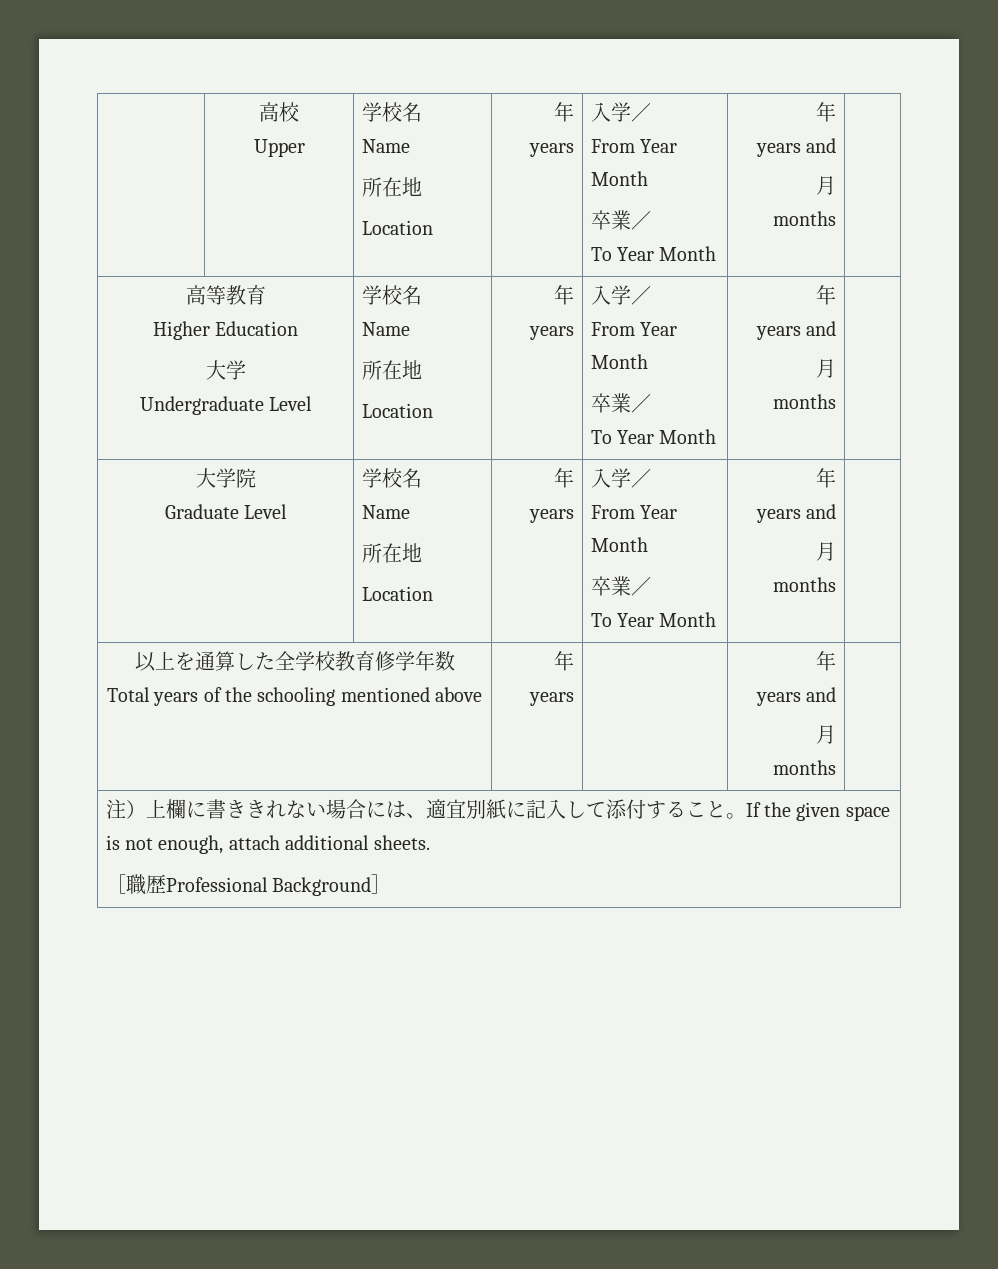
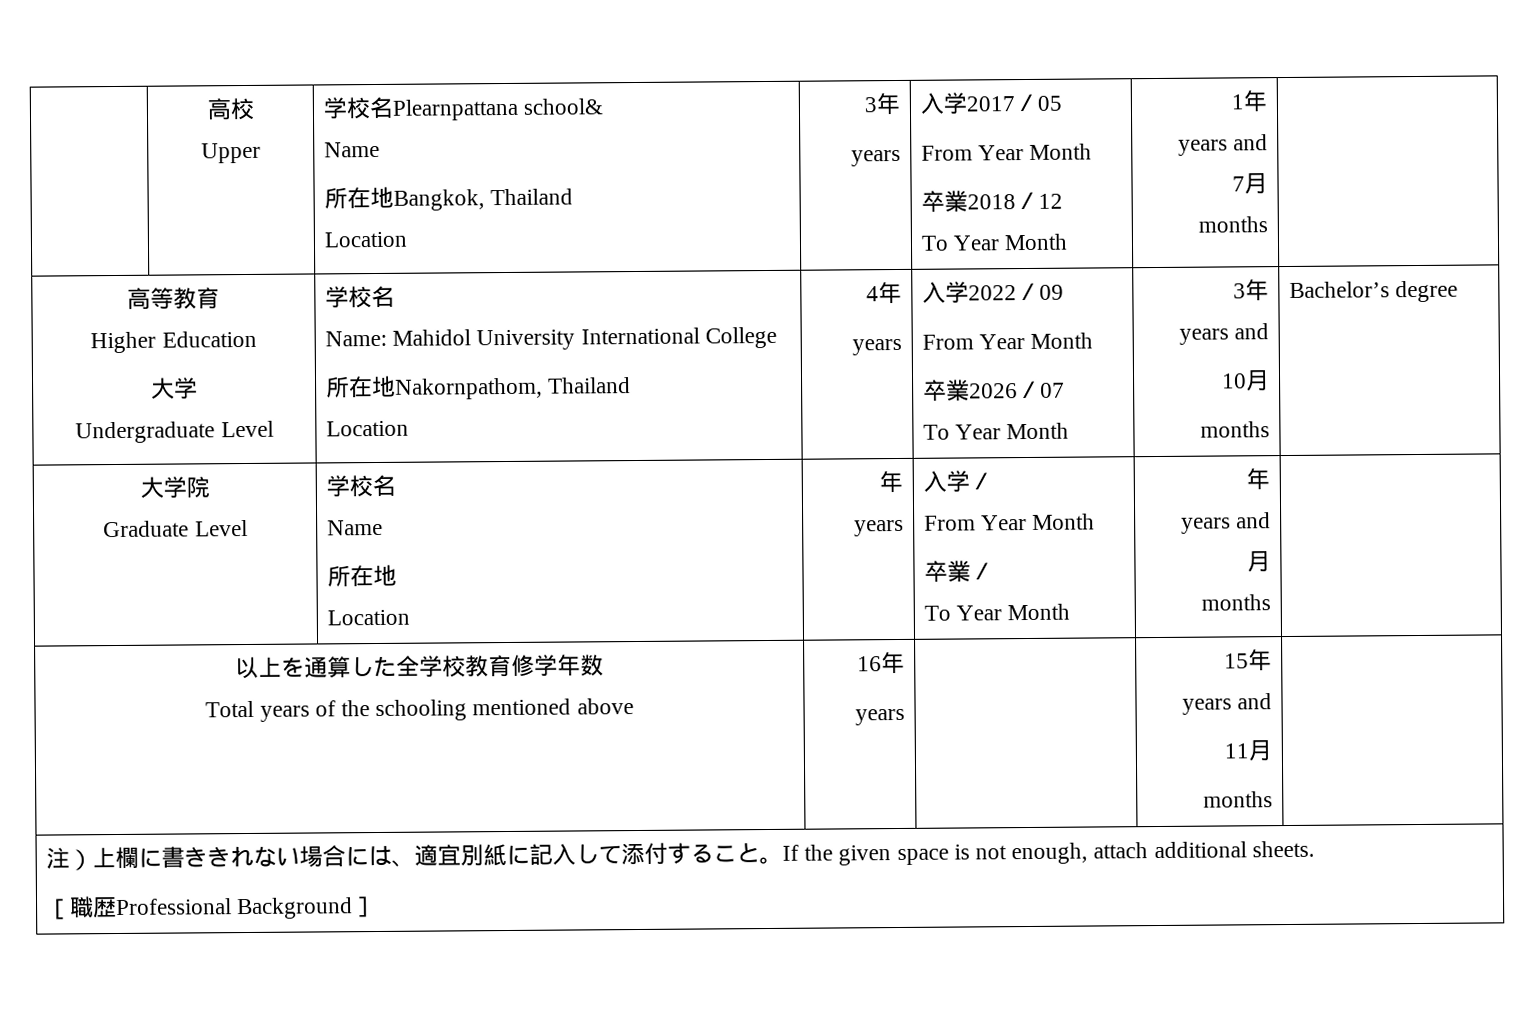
[361,139,410,153] [361,177,422,197] [361,220,433,235] [554,102,575,122] [529,143,575,157] [590,102,651,122] [590,139,677,153] [590,171,648,186] [590,210,651,230] [590,246,717,261] [816,102,837,122] [756,138,837,157] // Name // 所在地 // Location | 年 // years | 入学／ // From Year Month // 卒業／ // To Year Month | 年 // years and // -> [391,98,604,121] [323,141,380,158] [323,186,574,211] [323,231,407,248] [864,92,901,115] [851,149,902,167] [919,92,1062,115] [920,143,1093,161] [920,190,1063,213] [920,233,1069,251] [1231,90,1268,112] [1177,134,1269,156] [1232,176,1246,192] Plearnpattana school& // Name // 所在地Bangkok, Thailand // Location | 3年 // years | 入学2017／05 // From Year Month // 卒業2018／12 // To Year Month | 1年 // years and // 7
[361,322,410,336] [361,360,422,380] [361,403,433,418] [554,285,575,305] [529,326,575,340] [590,285,651,305] [590,322,677,336] [590,354,648,369] [590,393,651,413] [590,429,717,444] [816,285,837,305] [756,321,837,340] [816,359,837,378] [773,394,837,409] Name // 所在地 // Location | 年 // years | 入学／ // From Year Month // 卒業／ // To Year Month | 年 // years and // 月 // months | -> [324,326,777,351] [324,375,632,400] [325,420,409,437] [866,281,903,304] [852,338,903,356] [921,281,1064,304] [921,332,1094,350] [922,379,1065,402] [922,422,1070,440] [1233,279,1270,301] [1178,323,1270,345] [1221,369,1271,392] [1200,421,1271,438] [1288,280,1459,303] Name: Mahidol University International College // 所在地Nakornpathom, Thailand // Location | 4年 // years | 入学2022／09 // From Year Month // 卒業2026／07 // To Year Month | 3年 // years and // 10月 // months | Bachelor’s degree
(483, 694) none -> [857,656,883,672] 16
[816,651,837,671] [756,687,837,706] 年 // years and // -> [1224,649,1273,671] [1181,693,1273,715] [1224,743,1250,759] 15年 // years and // 11

